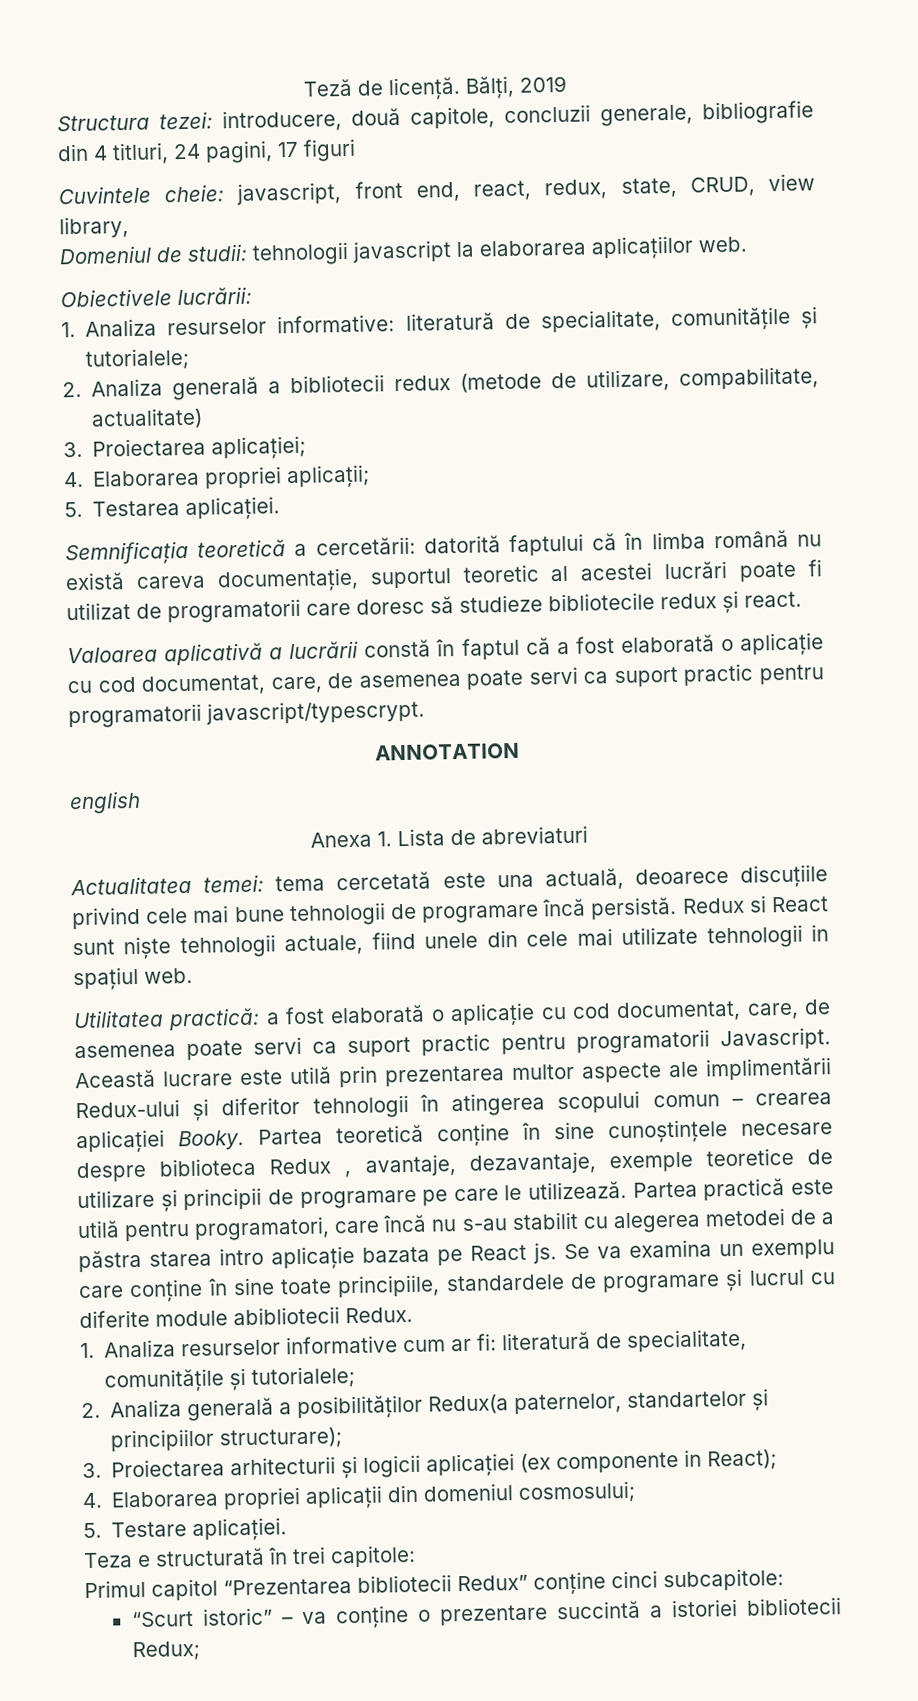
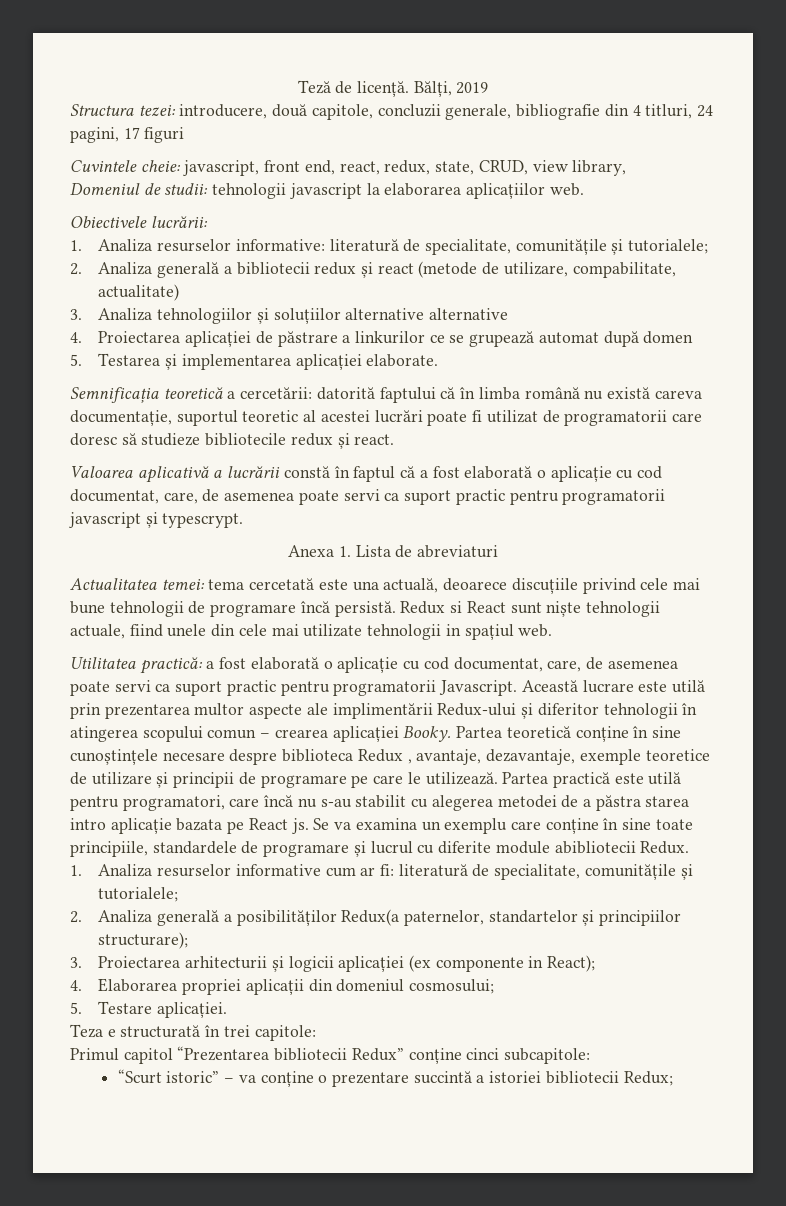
(452, 383) none -> [361,262,414,278] și react
[92,435,307,460] [63,464,371,489] [64,496,281,520] Proiectarea aplicației; // 4. Elaborarea propriei aplicații; // 5. Testarea aplicației. -> [98,308,509,324] [70,331,694,347] [70,353,439,370] Analiza tehnologiilor și soluțiilor alternative alternative // 4. Proiectarea aplicației de păstrare a linkurilor ce se grupează automat după domen // 5. Testarea și implementarea aplicației elaborate.
[206,699,425,725] [375,742,520,761] [69,790,141,815] javascript/typescrypt. // ANNOTATION // english -> [69,512,244,528] javascript și typescrypt.

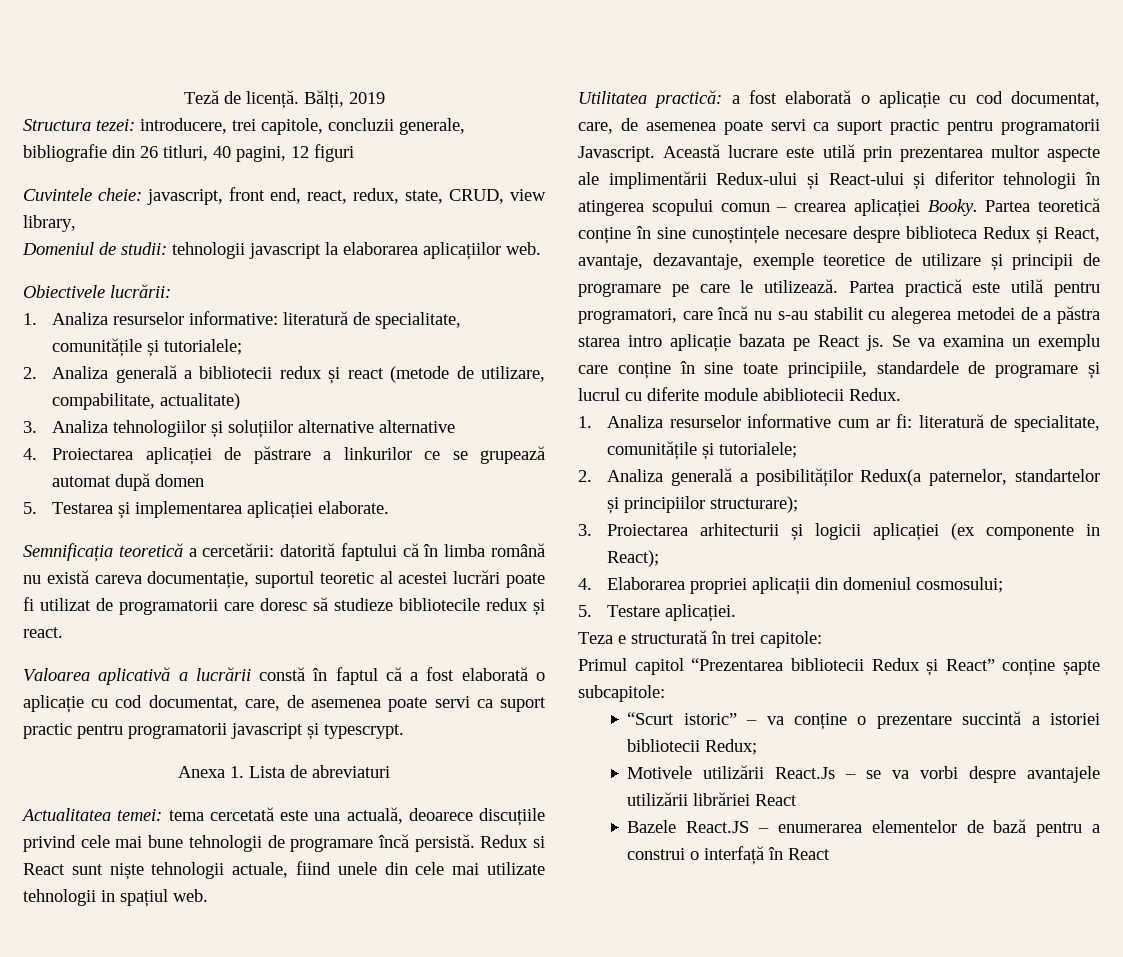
[272,104,308,117] două -> [232,119,256,131] trei
[632,104,713,119] [70,127,140,143] 4 titluri, 24 pagini, 17 -> [140,145,309,162] 26 titluri, 40 pagini, 12
(534, 711) none -> [828,172,926,190] React-ului și
[407,759,412,764] , -> [1036,227,1100,244] și React,
[351,1048,500,1064] Redux” conține cinci -> [871,658,1100,676] Redux și React” conține șapte
(673, 1078) none -> [627,765,1100,783] [627,792,798,806] [627,819,1100,837] [627,846,831,865] // Motivele utilizării React.Js – se va vorbi despre avantajele utilizării librăriei React // Bazele React.JS – enumerarea elementelor de bază pentru a construi o interfață în React

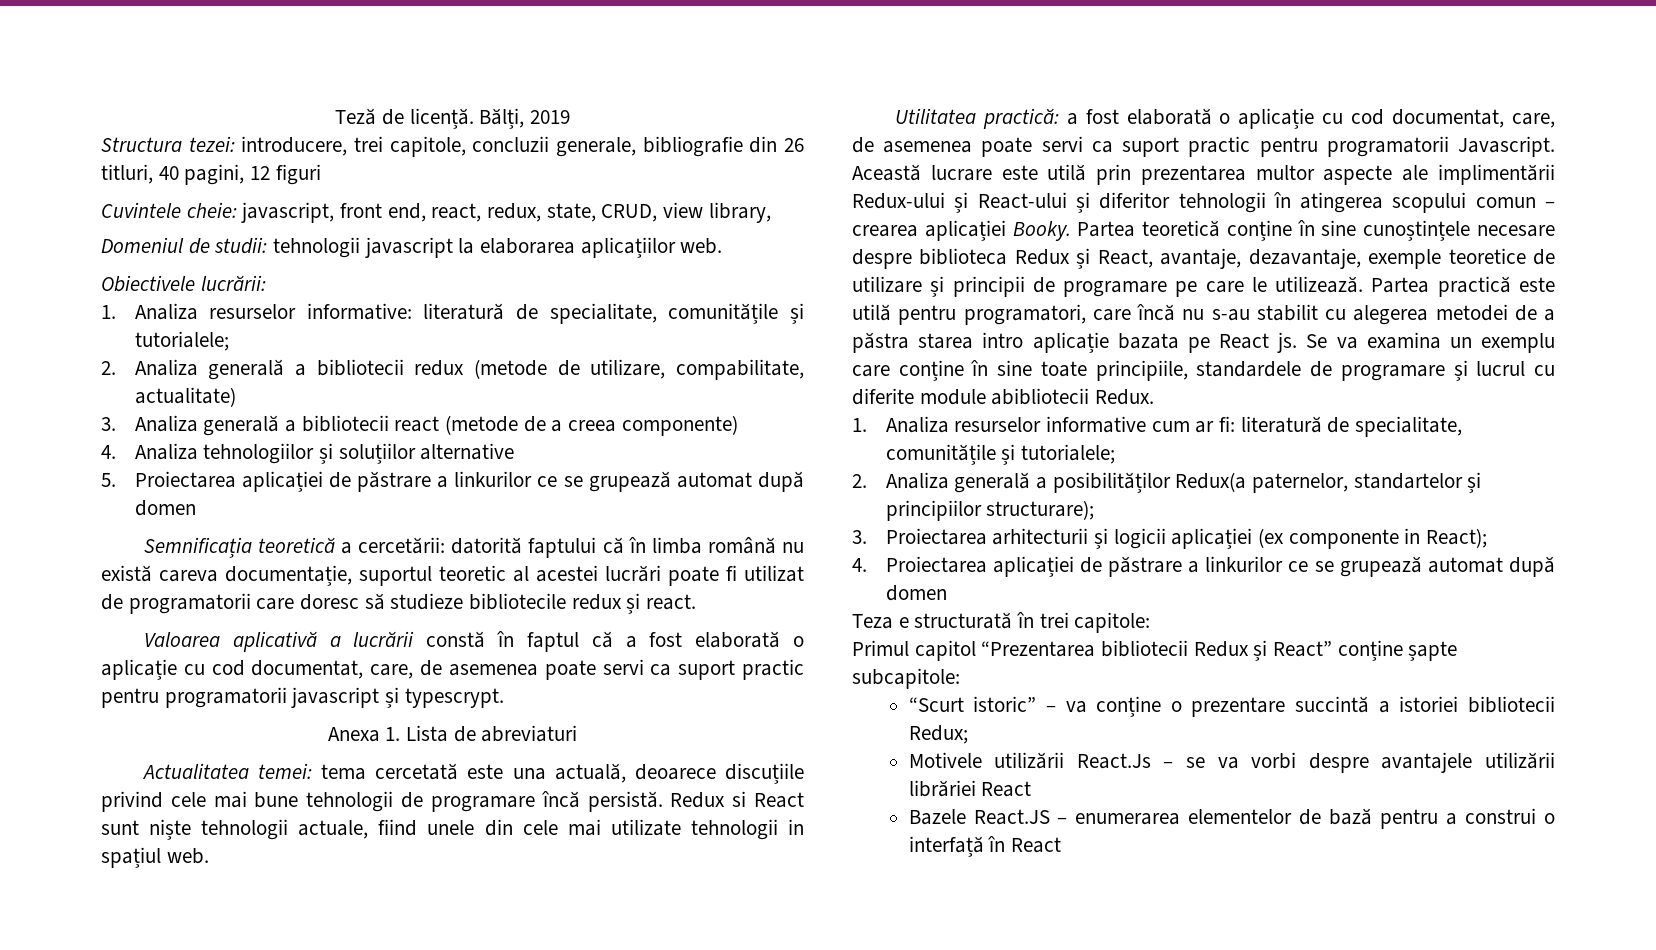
[328,367,384,384] și react -> (465, 368) none
(109, 426) none -> [203,415,738,436] [101,443,198,460] generală a bibliotecii react (metode de a creea componente) // 4. Analiza
[379,420,456,433] [23,448,37,460] alternative // 4. -> [101,473,116,487] // 5.
[23,501,390,519] // 5. Testarea și implementarea aplicației elaborate. -> (196, 508) none
[607,577,1004,595] [578,604,737,622] Elaborarea propriei aplicații din domeniul cosmosului; // 5. Testare aplicației. -> [885,556,1555,577] [885,585,947,601] Proiectarea aplicației de păstrare a linkurilor ce se grupează automat după domen

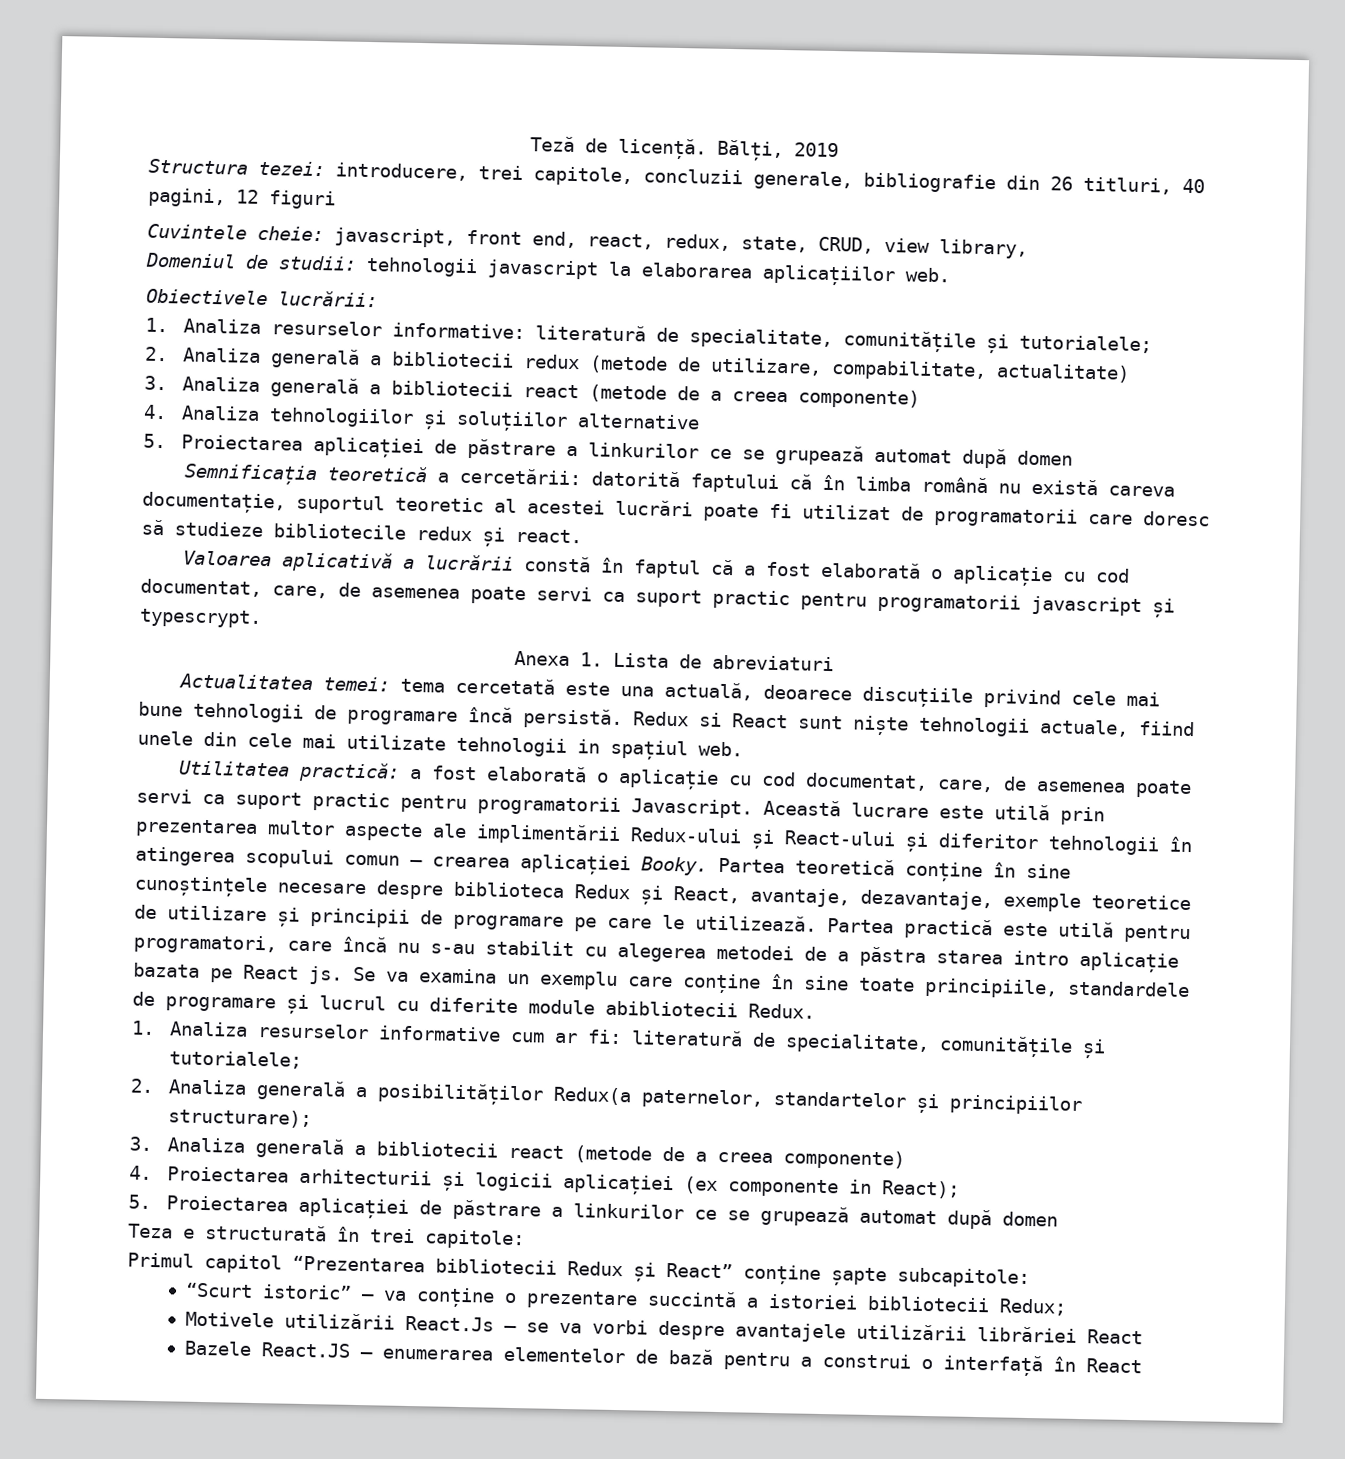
(867, 537) none -> [166,1137,905,1170] [129,1165,152,1180] Analiza generală a bibliotecii react (metode de a creea componente) // 4.
[852,558,867,572] 4. -> [128,1194,151,1209] 5.

